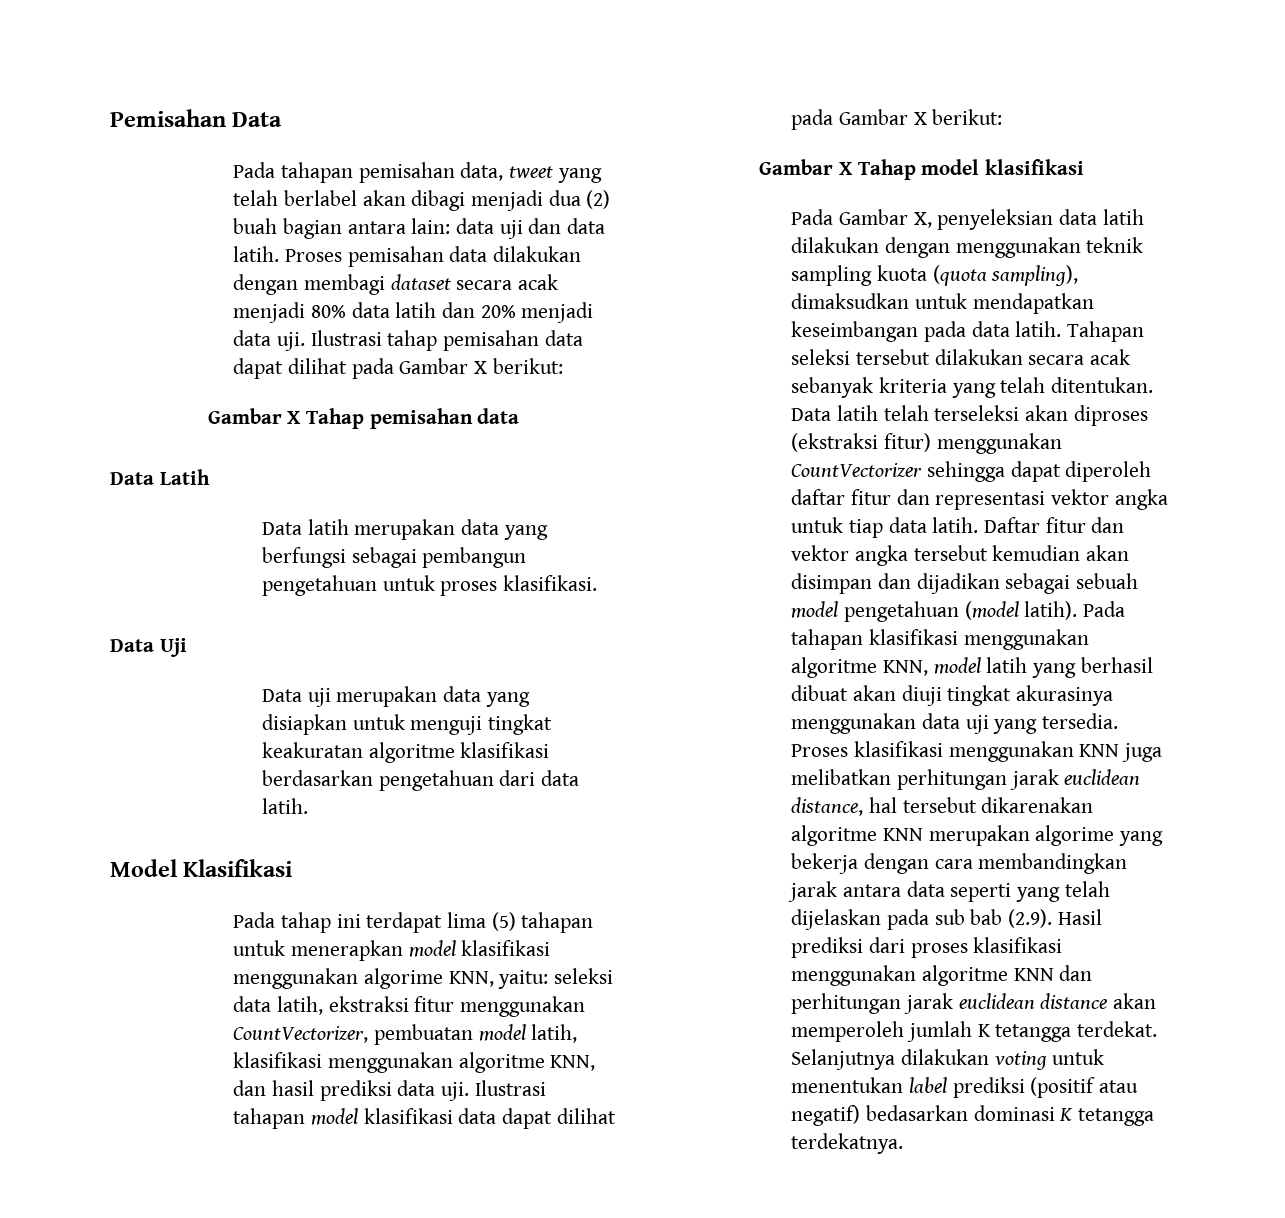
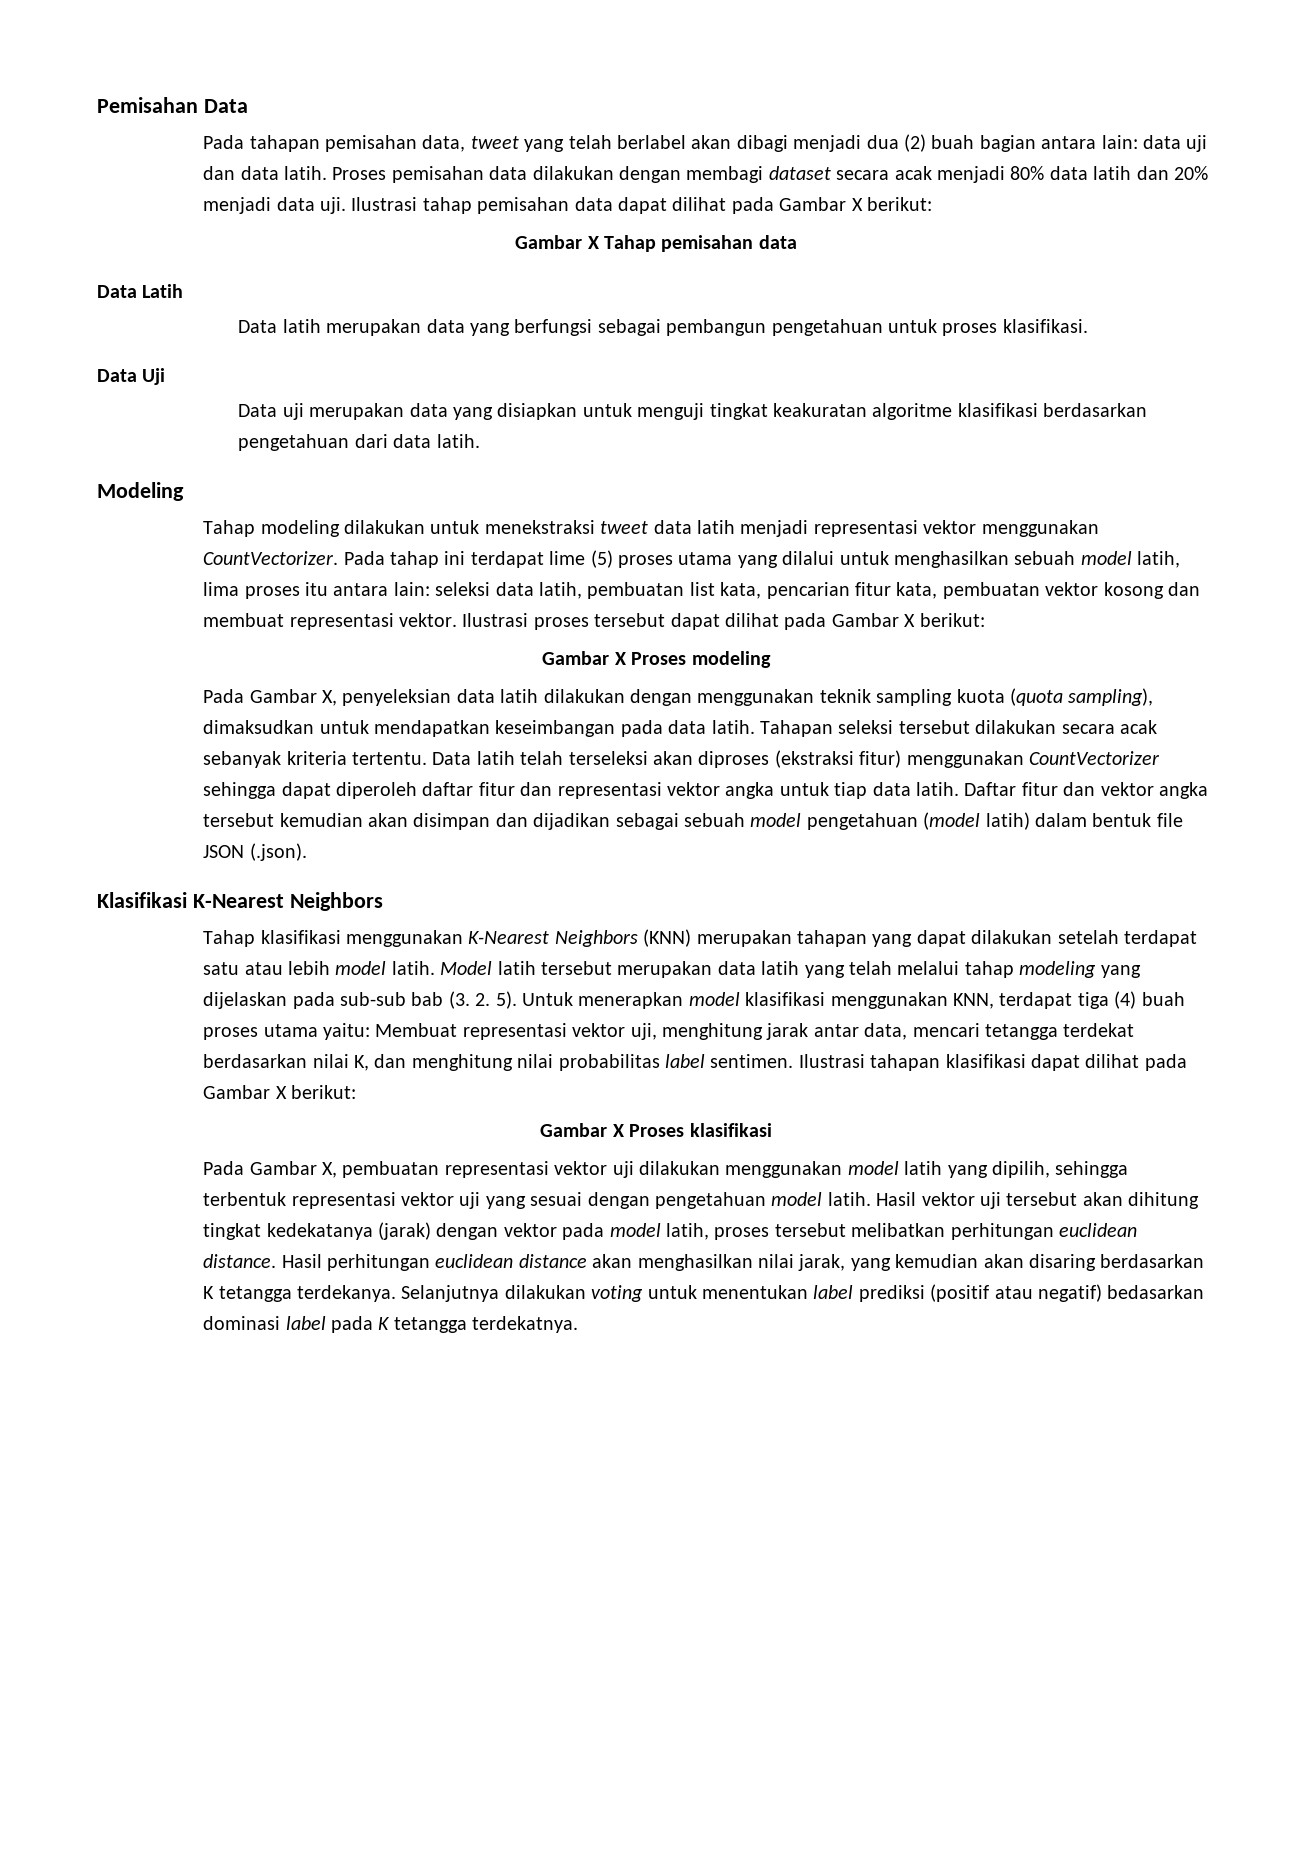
[110,859,293,877] [233,912,594,933] [233,940,551,961] [233,968,613,989] [233,996,585,1017] [233,1024,578,1045] [233,1052,596,1073] [233,1080,546,1101] [233,1108,616,1129] [791,109,1003,130] [759,159,1084,180] Model Klasifikasi // Pada tahap ini terdapat lima (5) tahapan untuk menerapkan model klasifikasi menggunakan algorime KNN, yaitu: seleksi data latih, ekstraksi fitur menggunakan CountVectorizer, pembuatan model latih, klasifikasi menggunakan algoritme KNN, dan hasil prediksi data uji. Ilustrasi tahapan model klasifikasi data dapat dilihat pada Gambar X berikut: // Gambar X Tahap model klasifikasi -> [97,482,184,501] [203,520,1099,537] [203,550,1181,568] [203,582,1200,599] [203,613,985,630] [542,651,771,668] Modeling // Tahap modeling dilakukan untuk menekstraksi tweet data latih menjadi representasi vektor menggunakan CountVectorizer. Pada tahap ini terdapat lime (5) proses utama yang dilalui untuk menghasilkan sebuah model latih, lima proses itu antara lain: seleksi data latih, pembuatan list kata, pencarian fitur kata, pembuatan vektor kosong dan membuat representasi vektor. Ilustrasi proses tersebut dapat dilihat pada Gambar X berikut: // Gambar X Proses modeling
[951,377,1153,398] yang telah ditentukan. -> [351,752,427,765] tertentu.
[1024,601,1125,620] [791,629,1089,650] [791,657,1153,678] [791,685,1113,706] [791,713,1118,734] [791,741,1162,762] [791,769,1141,790] [791,797,1094,816] [791,825,1163,846] [791,853,1128,874] [788,881,1110,902] [791,909,1102,930] [791,937,1063,958] [791,965,1093,986] [791,993,1156,1014] [791,1021,1157,1042] latih). Pada tahapan klasifikasi menggunakan algoritme KNN, model latih yang berhasil dibuat akan diuji tingkat akurasinya menggunakan data uji yang tersedia. Proses klasifikasi menggunakan KNN juga melibatkan perhitungan jarak euclidean distance, hal tersebut dikarenakan algoritme KNN merupakan algorime yang bekerja dengan cara membandingkan jarak antara data seperti yang telah dijelaskan pada sub bab (2.9). Hasil prediksi dari proses klasifikasi menggunakan algoritme KNN dan perhitungan jarak euclidean distance akan memperoleh jumlah K tetangga terdekat. -> [985,812,1183,830] [203,843,307,861] [97,892,383,911] [203,929,1197,947] [203,961,1141,978] [203,991,1185,1009] [203,1023,1135,1040] [203,1054,1187,1071] [203,1085,356,1099] [540,1123,772,1137] [203,1161,1129,1178] [203,1192,1200,1209] [203,1222,1137,1240] [203,1254,1205,1271] [203,1285,396,1302] latih) dalam bentuk file JSON (.json). // Klasifikasi K-Nearest Neighbors // Tahap klasifikasi menggunakan K-Nearest Neighbors (KNN) merupakan tahapan yang dapat dilakukan setelah terdapat satu atau lebih model latih. Model latih tersebut merupakan data latih yang telah melalui tahap modeling yang dijelaskan pada sub-sub bab (3. 2. 5). Untuk menerapkan model klasifikasi menggunakan KNN, terdapat tiga (4) buah proses utama yaitu: Membuat representasi vektor uji, menghitung jarak antar data, mencari tetangga terdekat berdasarkan nilai K, dan menghitung nilai probabilitas label sentimen. Ilustrasi tahapan klasifikasi dapat dilihat pada Gambar X berikut: // Gambar X Proses klasifikasi // Pada Gambar X, pembuatan representasi vektor uji dilakukan menggunakan model latih yang dipilih, sehingga terbentuk representasi vektor uji yang sesuai dengan pengetahuan model latih. Hasil vektor uji tersebut akan dihitung tingkat kedekatanya (jarak) dengan vektor pada model latih, proses tersebut melibatkan perhitungan euclidean distance. Hasil perhitungan euclidean distance akan menghasilkan nilai jarak, yang kemudian akan disaring berdasarkan K tetangga terdekanya.
(1055, 1113) none -> [285,1316,373,1333] label pada

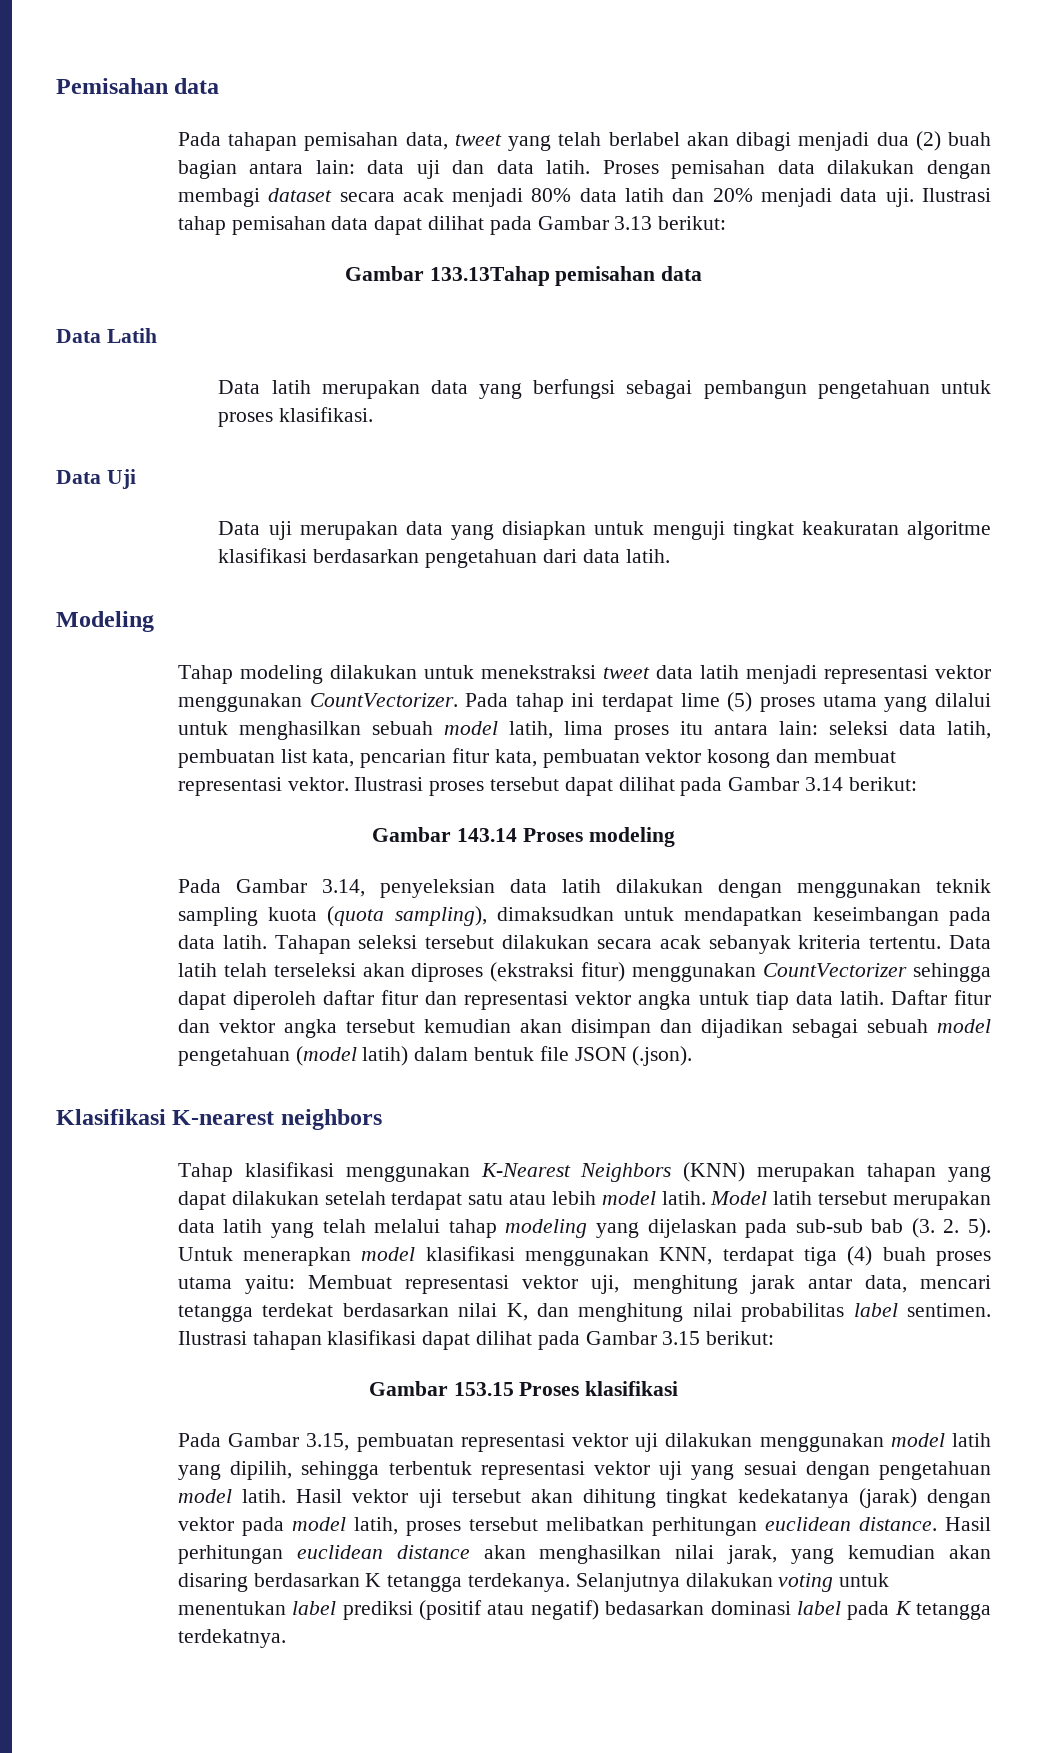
[203,99,248,113] Data -> [174,78,220,94] data
[851,197,932,211] [515,235,656,252] X berikut: // Gambar X Tahap -> [614,216,727,230] [344,266,550,286] 3.13 berikut: // Gambar 133.13Tahap
[904,613,985,627] [542,651,626,665] X berikut: // Gambar X -> [805,777,917,791] [372,827,518,842] 3.14 berikut: // Gambar 143.14
[321,690,337,706] X, -> [321,879,365,897] 3.14,
[192,892,383,911] K-Nearest Neighbors -> [172,1109,382,1130] K-nearest neighbors
[275,1085,356,1099] [540,1123,624,1137] X berikut: // Gambar X -> [662,1331,775,1345] [368,1381,514,1396] 3.15 berikut: // Gambar 153.15
[321,1162,337,1178] X, -> [306,1433,350,1451] 3.15,

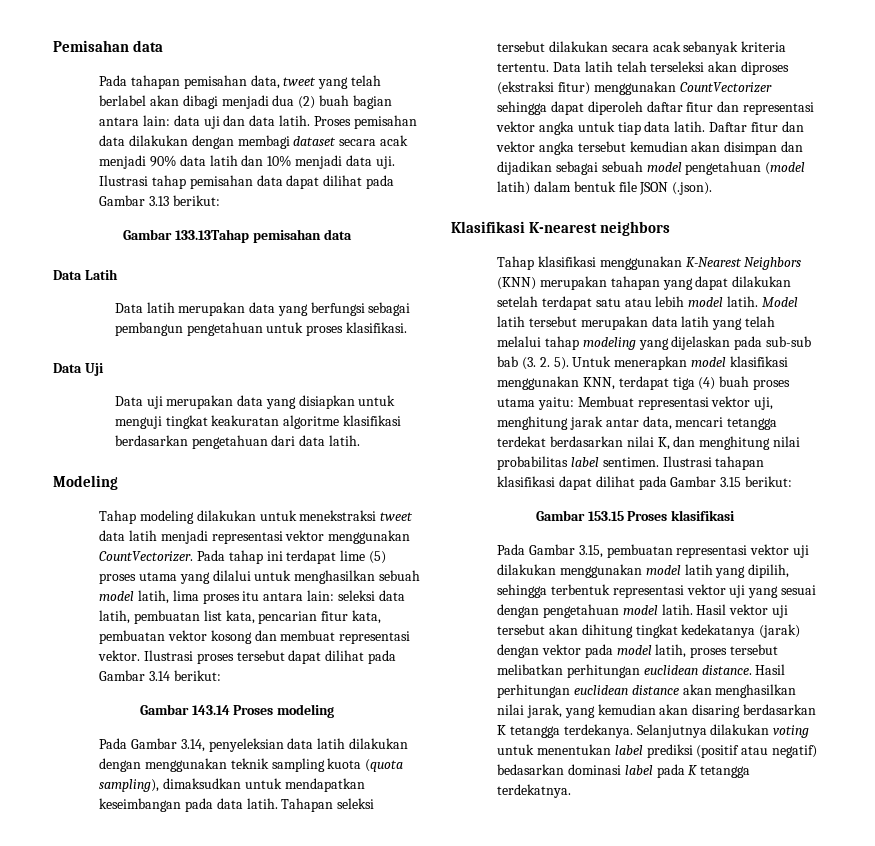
[531,188,572,202] 80% -> [150,155,177,167] 90%
[712,188,753,202] 20% -> [267,155,292,167] 10%

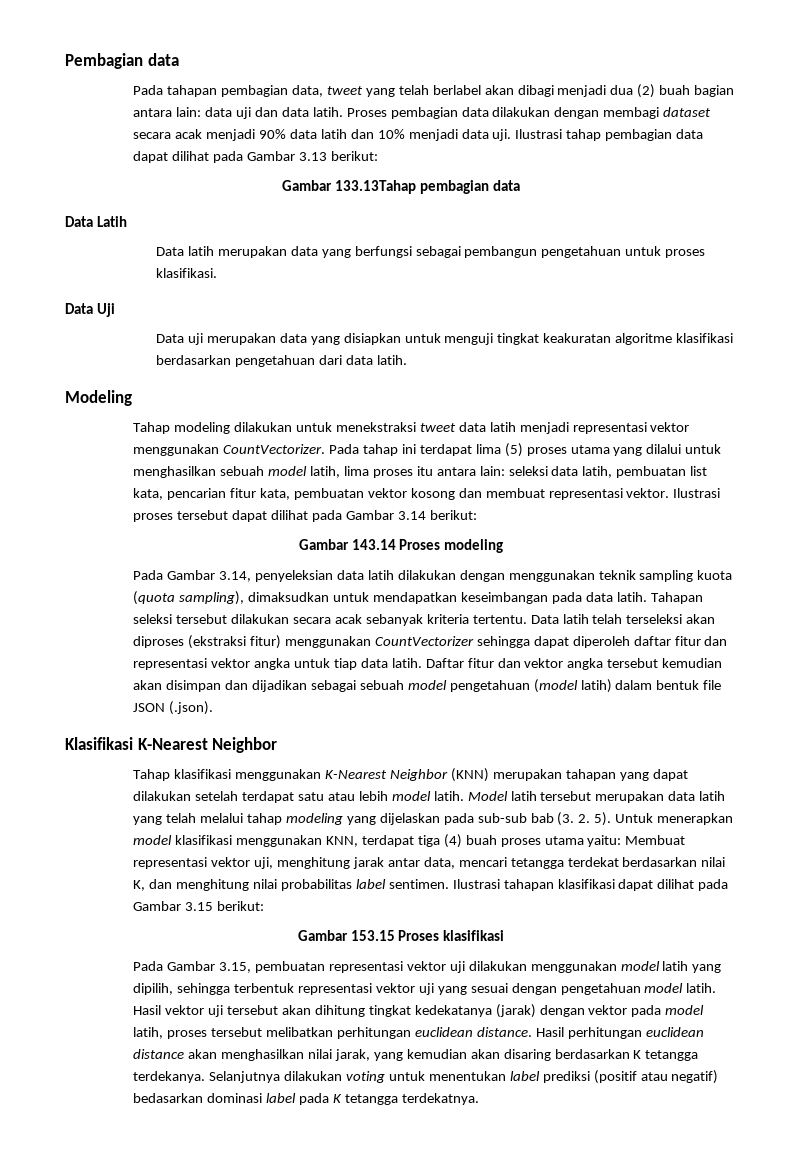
[53,40,129,52] Pemisahan -> [65,53,143,69] Pembagian
[183,75,247,89] pemisahan -> [221,85,289,97] pembagian
[353,115,417,129] pemisahan -> [390,107,458,119] pembagian
[189,175,253,189] pemisahan -> [605,129,673,141] pembagian
[252,229,321,243] pemisahan -> [419,180,489,194] pembagian
[340,550,366,561] lime -> [475,444,501,454] lima
[529,221,671,236] K-nearest neighbors -> [137,737,278,753] K-Nearest Neighbor
[744,257,802,270] Neighbors -> [389,769,448,781] Neighbor

